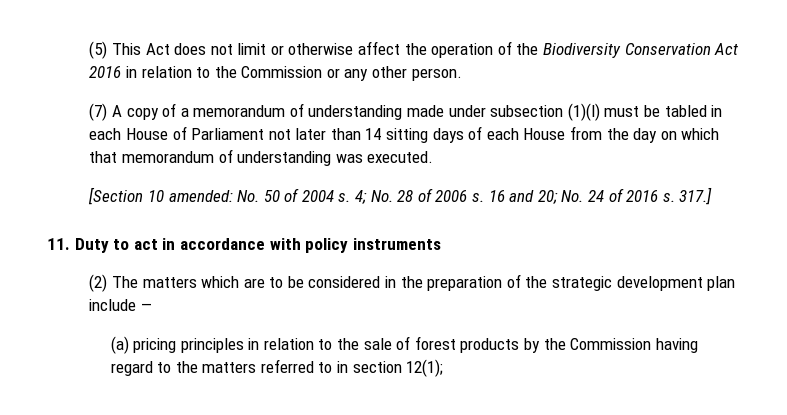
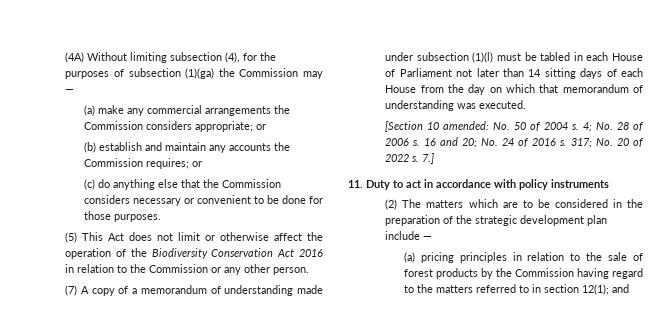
(89, 50) none -> [65,52,277,63] [65,68,323,79] [65,89,75,93] [83,105,290,116] [83,121,266,132] [83,142,290,153] [83,158,202,169] [83,179,281,190] [83,195,323,206] [83,211,161,222] (4A) Without limiting subsection (4), for the purposes of subsection (1)(ga) the Commission may — // (a) make any commercial arrangements the Commission considers appropriate; or // (b) establish and maintain any accounts the Commission requires; or // (c) do anything else that the Commission considers necessary or convenient to be done for those purposes. //
[679,187,713,205] 317.] -> [571,138,644,148] [385,153,435,164] 317; No. 20 of 2022 s. 7.]
(444, 368) none -> [611,284,629,293] and

